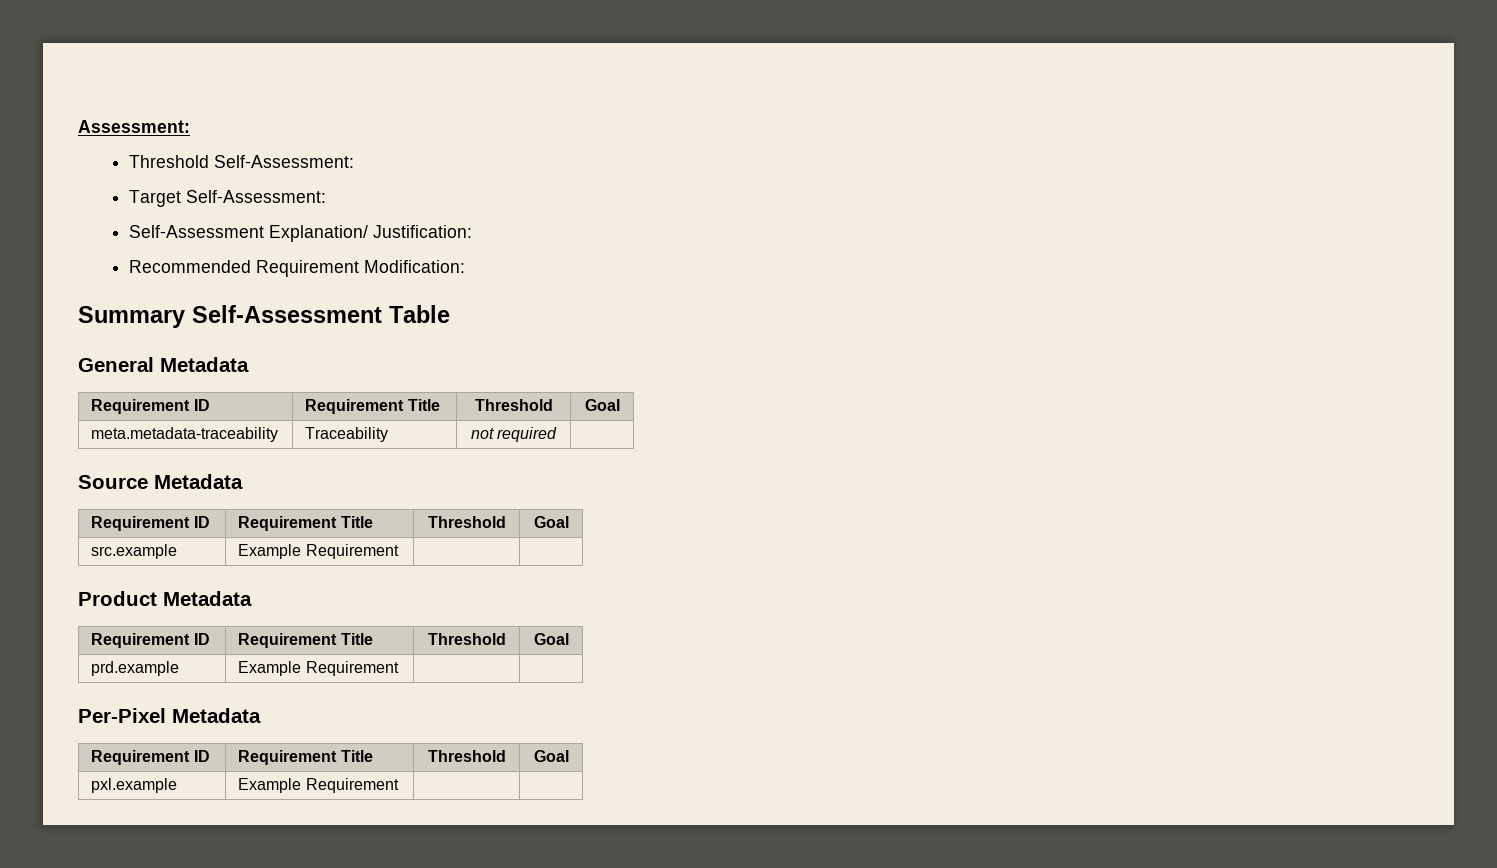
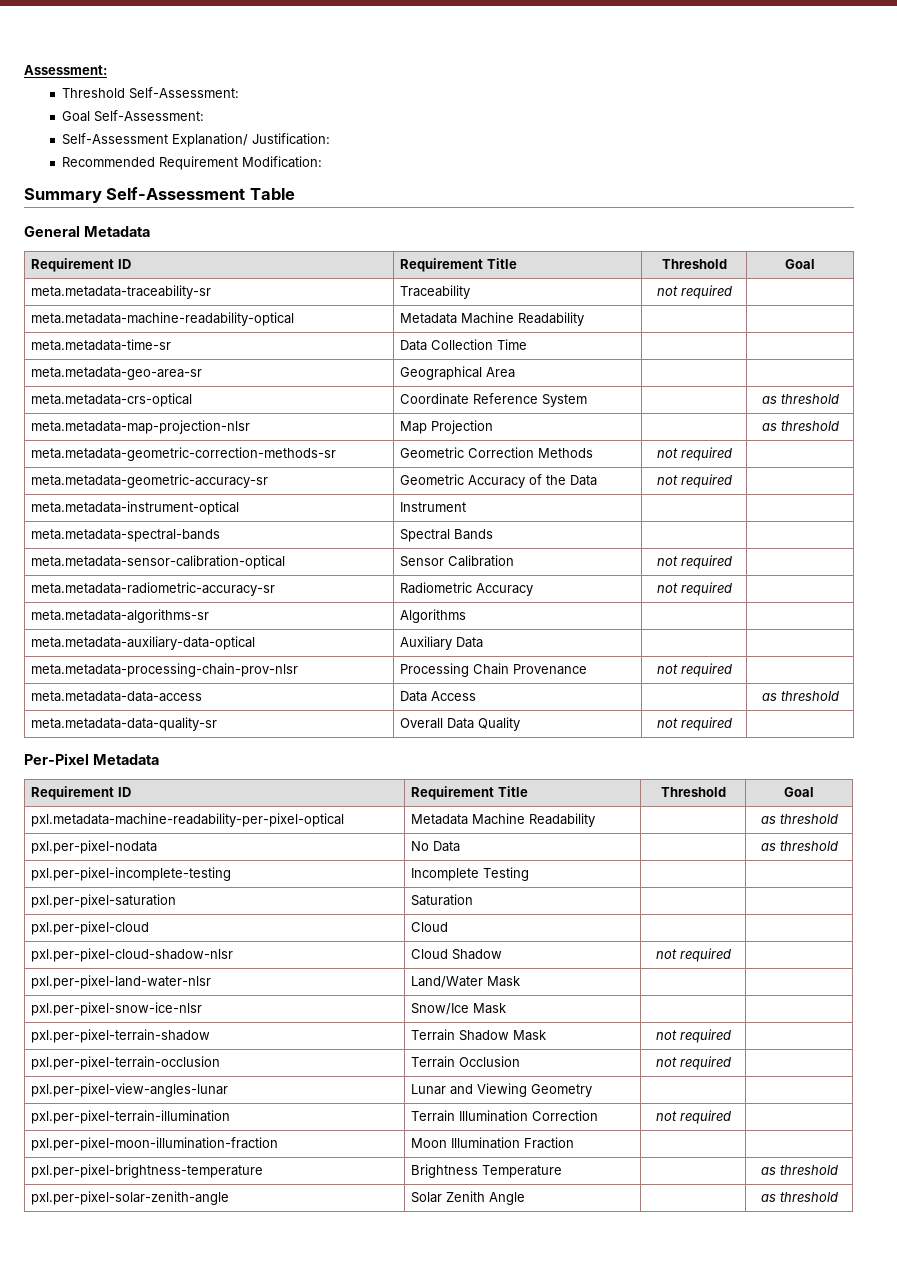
[128,190,181,207] Target -> [62,111,91,122] Goal
[91,427,279,442] meta.metadata-traceability -> [30,285,211,299] meta.metadata-traceability-sr
[78,474,243,489] [91,516,210,531] [238,516,373,531] [427,516,506,528] [533,516,569,528] [91,544,178,559] [238,544,399,559] [78,591,252,606] [91,633,210,648] [238,633,373,648] [427,633,506,645] [533,633,569,645] [91,661,180,676] [238,661,399,676] // Source Metadata // Requirement ID | Requirement Title | Threshold | Goal // src.example | Example Requirement | | // Product Metadata // Requirement ID | Requirement Title | Threshold | Goal // prd.example | Example Requirement | -> [30,312,294,326] [399,312,584,326] [30,339,171,351] [399,339,527,351] [30,367,202,380] [399,366,515,380] [30,393,192,407] [399,393,587,407] [761,394,839,404] [30,420,250,434] [399,420,493,434] [761,421,839,431] [30,447,336,461] [399,447,593,458] [656,447,732,461] [30,474,268,488] [399,474,597,488] [656,474,732,488] [30,501,239,515] [399,502,466,512] [30,529,220,542] [399,529,493,542] [30,555,285,569] [399,555,514,567] [656,555,732,569] [30,582,275,596] [399,582,533,596] [656,582,732,596] [30,609,209,623] [399,609,466,623] [30,636,255,650] [399,636,483,650] [30,663,298,677] [399,663,587,677] [656,663,732,677] [30,691,202,702] [399,691,476,702] [761,691,839,701] [30,717,217,731] [399,717,520,731] [656,717,732,731] // meta.metadata-machine-readability-optical | Metadata Machine Readability | | // meta.metadata-time-sr | Data Collection Time | | // meta.metadata-geo-area-sr | Geographical Area | | // meta.metadata-crs-optical | Coordinate Reference System | | as threshold // meta.metadata-map-projection-nlsr | Map Projection | | as threshold // meta.metadata-geometric-correction-methods-sr | Geometric Correction Methods | not required | // meta.metadata-geometric-accuracy-sr | Geometric Accuracy of the Data | not required | // meta.metadata-instrument-optical | Instrument | | // meta.metadata-spectral-bands | Spectral Bands | | // meta.metadata-sensor-calibration-optical | Sensor Calibration | not required | // meta.metadata-radiometric-accuracy-sr | Radiometric Accuracy | not required | // meta.metadata-algorithms-sr | Algorithms | | // meta.metadata-auxiliary-data-optical | Auxiliary Data | | // meta.metadata-processing-chain-prov-nlsr | Processing Chain Provenance | not required | // meta.metadata-data-access | Data Access | | as threshold // meta.metadata-data-quality-sr | Overall Data Quality | not required
[91,778,178,793] [238,778,399,793] pxl.example | Example Requirement | | -> [30,813,344,827] [410,813,595,827] [760,814,838,824] [30,840,157,854] [410,841,460,852] [760,841,838,851] [30,867,231,881] [410,867,529,881] [30,894,176,908] [410,894,473,906] [30,921,149,935] [410,922,448,932] [30,948,233,962] [410,949,502,960] [655,948,731,962] [30,975,211,989] [410,976,520,988] [30,1002,202,1016] [410,1003,506,1015] [30,1029,210,1043] [410,1029,546,1041] [655,1029,731,1043] [30,1056,220,1070] [410,1056,520,1068] [655,1056,731,1070] [30,1083,228,1097] [410,1083,592,1097] [30,1110,230,1124] [410,1110,598,1122] [655,1110,731,1124] [30,1137,278,1151] [410,1137,574,1149] [30,1164,263,1178] [410,1164,562,1178] [760,1165,838,1175] [30,1191,229,1205] [410,1191,525,1205] [760,1192,838,1202] pxl.metadata-machine-readability-per-pixel-optical | Metadata Machine Readability | | as threshold // pxl.per-pixel-nodata | No Data | | as threshold // pxl.per-pixel-incomplete-testing | Incomplete Testing | | // pxl.per-pixel-saturation | Saturation | | // pxl.per-pixel-cloud | Cloud | | // pxl.per-pixel-cloud-shadow-nlsr | Cloud Shadow | not required | // pxl.per-pixel-land-water-nlsr | Land/Water Mask | | // pxl.per-pixel-snow-ice-nlsr | Snow/Ice Mask | | // pxl.per-pixel-terrain-shadow | Terrain Shadow Mask | not required | // pxl.per-pixel-terrain-occlusion | Terrain Occlusion | not required | // pxl.per-pixel-view-angles-lunar | Lunar and Viewing Geometry | | // pxl.per-pixel-terrain-illumination | Terrain Illumination Correction | not required | // pxl.per-pixel-moon-illumination-fraction | Moon Illumination Fraction | | // pxl.per-pixel-brightness-temperature | Brightness Temperature | | as threshold // pxl.per-pixel-solar-zenith-angle | Solar Zenith Angle | | as threshold

